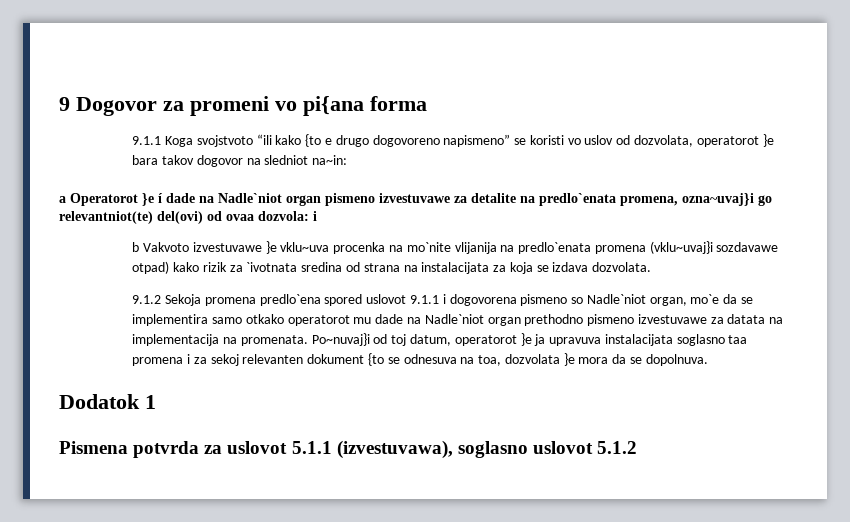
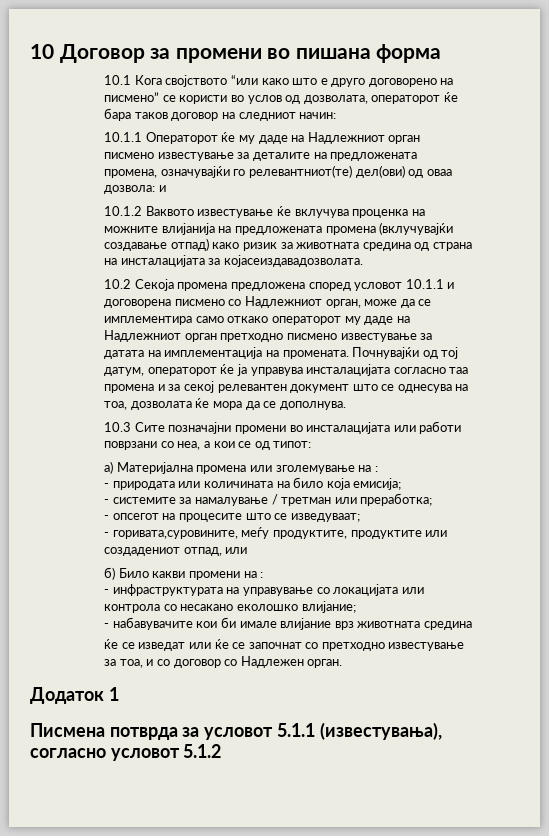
[59,96,427,116] [132,134,774,147] [132,155,348,167] [59,193,772,206] [59,211,317,224] [132,241,779,254] [132,261,652,274] [132,294,753,306] [132,314,784,326] [132,333,748,346] [132,353,708,366] [59,394,156,409] [59,440,593,459] 9 Dogovor za promeni vo pi{ana forma // 9.1.1 Koga svojstvoto “ili kako {to e drugo dogovoreno napismeno” se koristi vo uslov od dozvolata, operatorot }e bara takov dogovor na sledniot na~in: // a Operatorot }e í dade na Nadle`niot organ pismeno izvestuvawe za detalite na predlo`enata promena, ozna~uvaj}i go relevantniot(te) del(ovi) od ovaa dozvola: i // b Vakvoto izvestuvawe }e vklu~uva procenka na mo`nite vlijanija na predlo`enata promena (vklu~uvaj}i sozdavawe otpad) kako rizik za `ivotnata sredina od strana na instalacijata za koja se izdava dozvolata. // 9.1.2 Sekoja promena predlo`ena spored uslovot 9.1.1 i dogovorena pismeno so Nadle`niot organ, mo`e da se implementira samo otkako operatorot mu dade na Nadle`niot organ prethodno pismeno izvestuvawe za datata na implementacija na promenata. Po~nuvaj}i od toj datum, operatorot }e ja upravuva instalacijata soglasno taa promena i za sekoj relevanten dokument {to se odnesuva na toa, dozvolata }e mora da se dopolnuva. // Dodatok 1 // Pismena potvrda za uslovot 5.1.1 (izvestuvawa), soglasno uslovot -> [30,44,442,63] [104,75,454,87] [104,92,458,104] [104,108,337,121] [104,132,421,144] [104,152,418,161] [104,165,452,178] [104,185,166,194] [104,206,425,218] [104,222,454,235] [104,238,472,251] [104,255,363,267] [104,279,455,291] [104,296,432,308] [104,316,410,325] [104,330,433,342] [104,347,459,359] [104,364,469,376] [104,381,469,393] [104,398,346,410] [104,421,462,434] [104,441,312,450] [104,461,378,474] [104,477,402,490] [104,493,433,506] [104,513,360,522] [104,527,448,539] [104,547,248,556] [104,567,264,580] [104,584,424,596] [104,601,356,613] [104,617,472,630] [104,639,465,651] [104,656,343,668] [30,687,119,704] [30,722,442,740] [30,748,180,761] 10 Договор за промени во пишана форма // 10.1 Кога својството “или како што е друго договорено на писмено” се користи во услов од дозволата, операторот ќе бара таков договор на следниот начин: // 10.1.1 Операторот ќе му даде на Надлежниот орган писмено известување за деталите на предложената промена, означувајќи го релевантниот(те) дел(ови) од оваа дозвола: и // 10.1.2 Ваквото известување ќе вклучува проценка на можните влијанија на предложената промена (вклучувајќи создавање отпад) како ризик за животната средина од страна на инсталацијата за којасеиздавадозволата. // 10.2 Секоја промена предложена според условот 10.1.1 и договорена писмено со Надлежниот орган, може да се имплементира само откако операторот му даде на Надлежниот орган претходно писмено известување за датата на имплементација на промената. Почнувајќи од тој датум, операторот ќе ја управува инсталацијата согласно таа промена и за секој релевантен документ што се однесува на тоа, дозволата ќе мора да се дополнува. // 10.3 Сите позначајни промени во инсталацијата или работи поврзани со неа, а кои се од типот: // а) Материјална промена или зголемување на : // - природата или количината на било која емисија; // - системите за намалување / третман или преработка; // - опсегот на процесите што се изведуваат; // - горивата,суровините, меѓу продуктите, продуктите или создадениот отпад, или // б) Било какви промени на : // - инфраструктурата на управување со локацијата или контрола со несакано еколошко влијание; // - набавувачите кои би имале влијание врз животната средина // ќе се изведат или ќе се започнат со претходно известување за тоа, и со договор со Надлежен орган. // Додаток 1 // Писмена потврда за условот 5.1.1 (известувања), согласно условот

